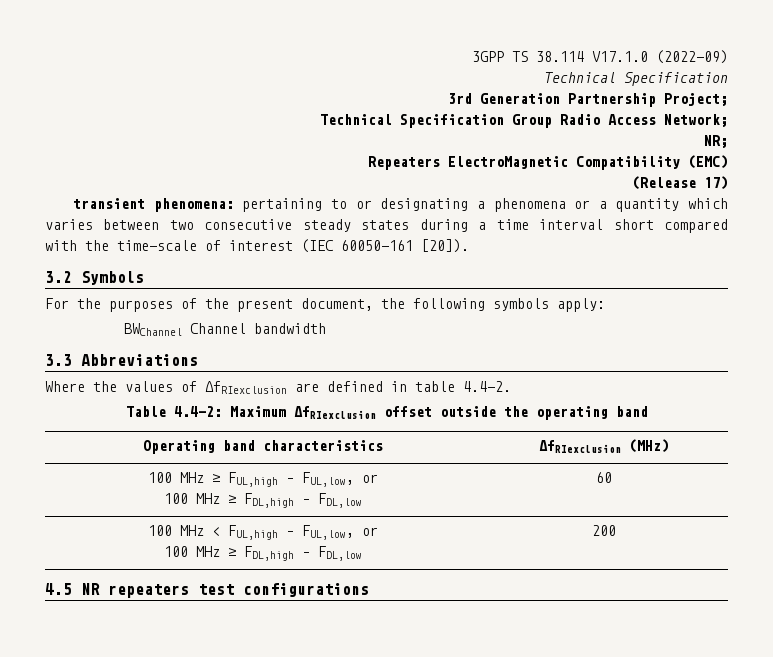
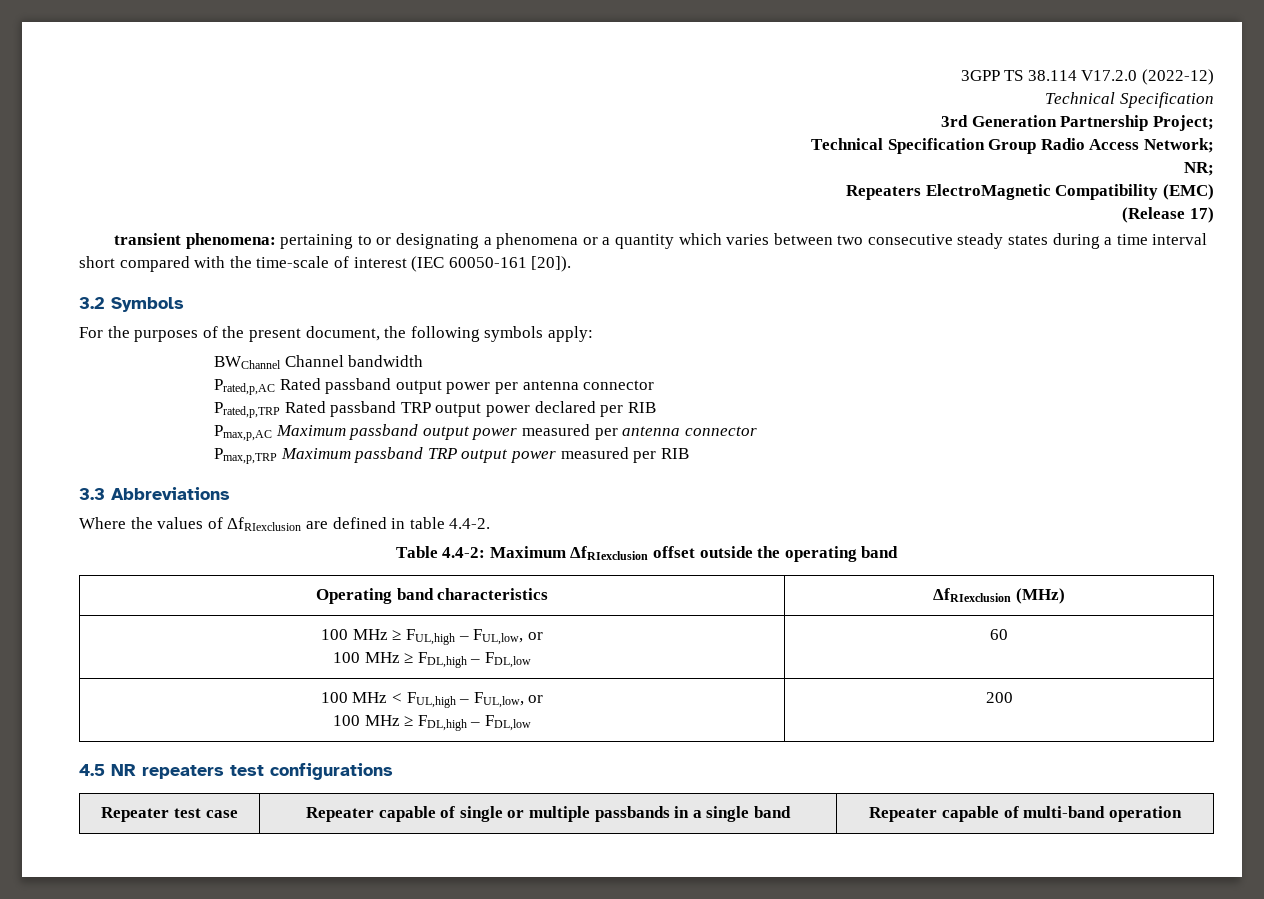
[592,50,728,64] V17.1.0 (2022-09) -> [1081,69,1214,85] V17.2.0 (2022-12)
(327, 328) none -> [214,378,655,395] [214,401,656,418] [214,424,757,441] [214,447,689,464] // Prated,p,AC Rated passband output power per antenna connector // Prated,p,TRP Rated passband TRP output power declared per RIB // Pmax,p,AC Maximum passband output power measured per antenna connector // Pmax,p,TRP Maximum passband TRP output power measured per RIB
(369, 590) none -> [101,807,238,822] [306,806,791,822] [869,806,1182,822] // Repeater test case | Repeater capable of single or multiple passbands in a single band | Repeater capable of multi-band operation

